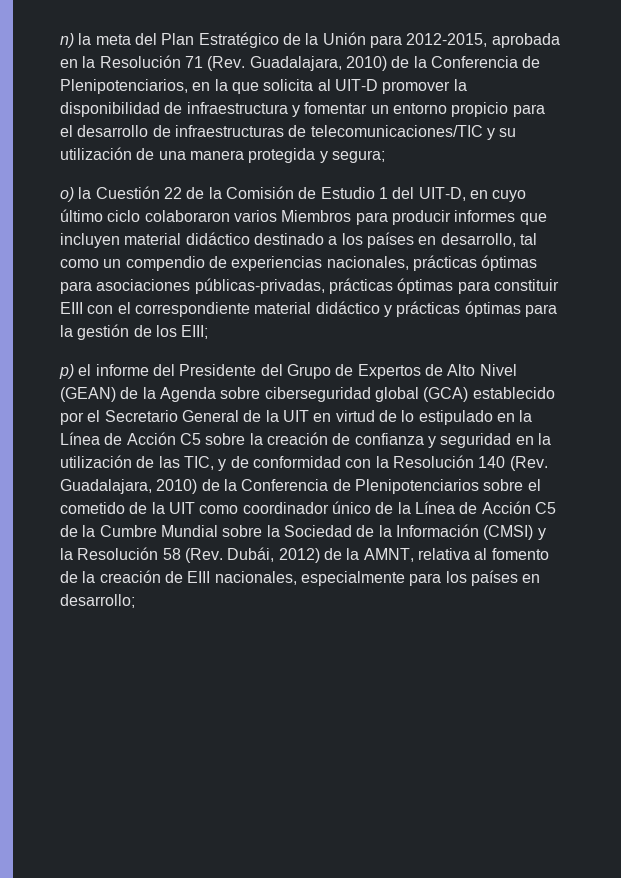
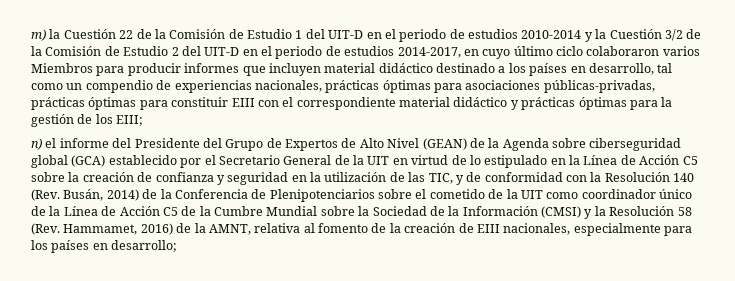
[60,32,560,48] [60,55,541,71] [60,79,467,94] [60,102,545,117] [60,125,517,140] [60,147,385,163] [60,187,74,202] n) la meta del Plan Estratégico de la Unión para 2012-2015, aprobada en la Resolución 71 (Rev. Guadalajara, 2010) de la Conferencia de Plenipotenciarios, en la que solicita al UIT-D promover la disponibilidad de infraestructura y fomentar un entorno propicio para el desarrollo de infraestructuras de telecomunicaciones/TIC y su utilización de una manera protegida y segura; // o) -> [31,29,46,41] m)
[418,187,466,201] UIT-D, -> [328,29,702,42] [31,46,461,59] UIT-D en el periodo de estudios 2010-2014 y la Cuestión 3/2 de la Comisión de Estudio 2 del UIT-D en el periodo de estudios 2014-2017,
[59,364,74,379] p) -> [31,138,42,150] n)
[60,479,198,494] Guadalajara, 2010) -> [63,189,139,201] Busán, 2014)
[227,547,320,563] Dubái, 2012) -> [63,223,173,235] Hammamet, 2016)

